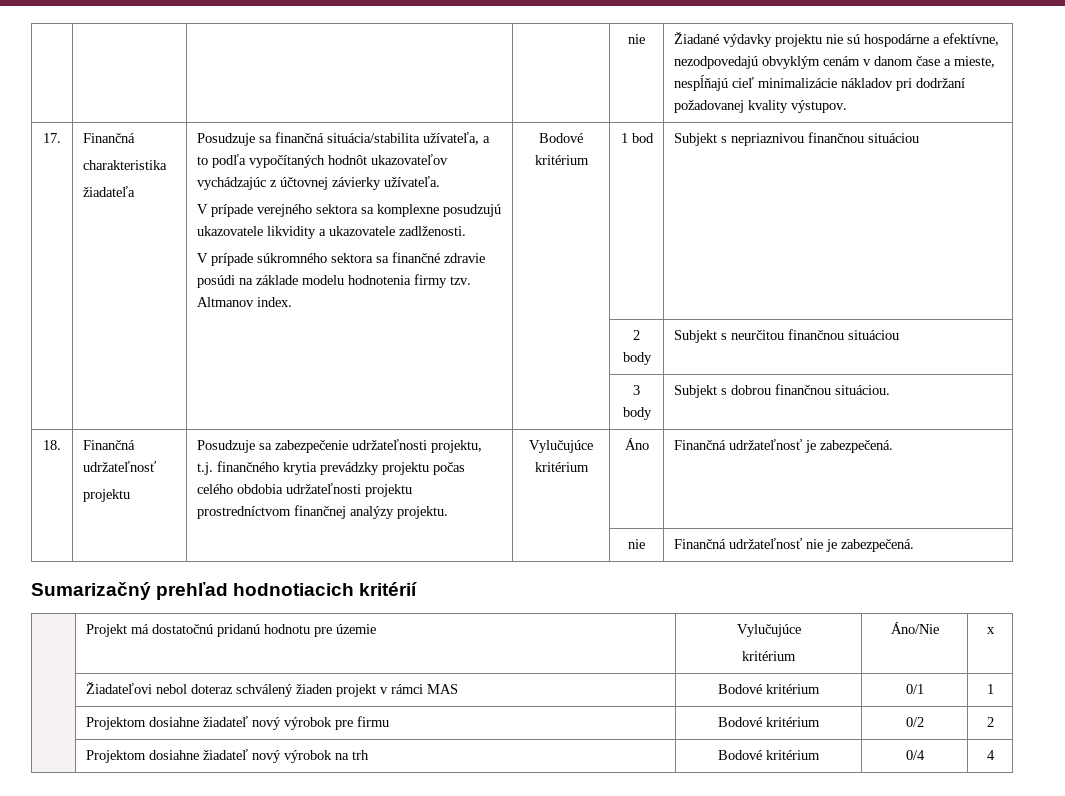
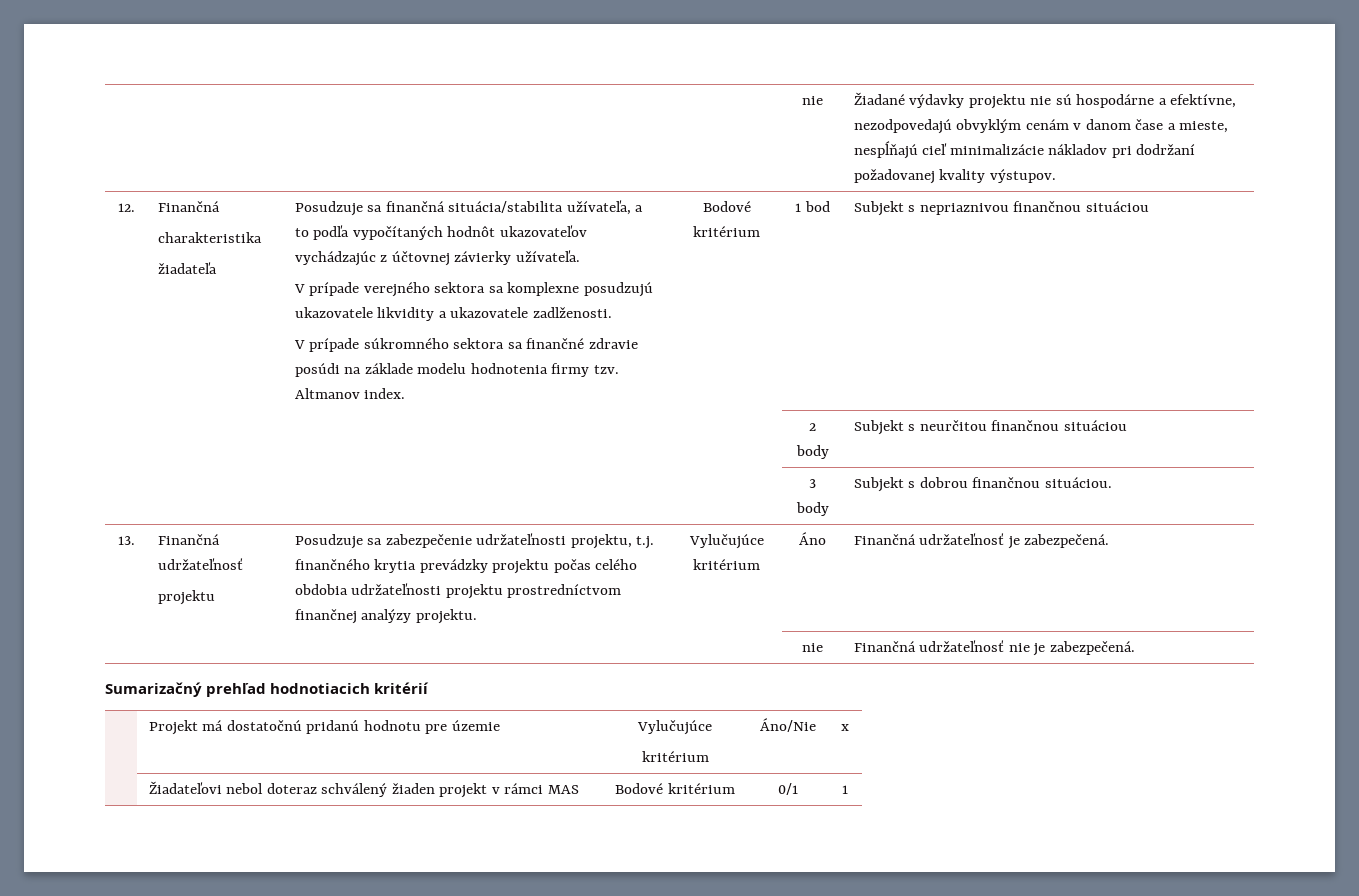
[43,133,61,143] 17. -> [117,203,135,212] 12.
[43,440,61,450] 18. -> [117,536,135,545] 13.
[86,716,390,730] [718,717,820,727] [905,717,924,727] [986,717,994,727] [86,749,370,763] [718,750,820,760] [905,750,925,760] [986,750,995,760] // | Projektom dosiahne žiadateľ nový výrobok pre firmu | Bodové kritérium | 0/2 | 2 // | Projektom dosiahne žiadateľ nový výrobok na trh | Bodové kritérium | 0/4 | 4 -> (848, 789) none

